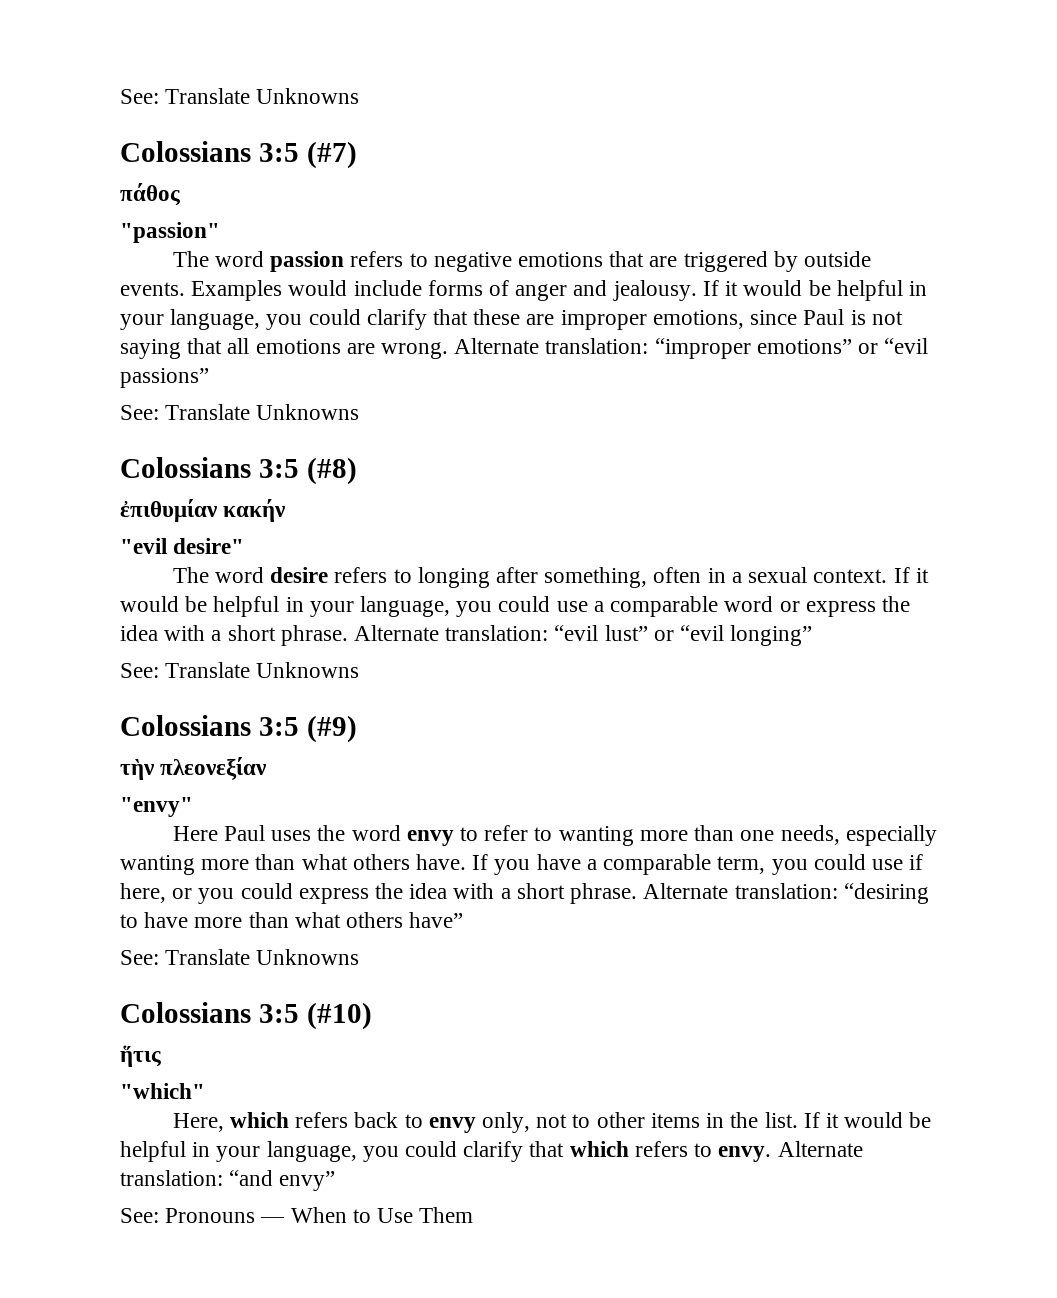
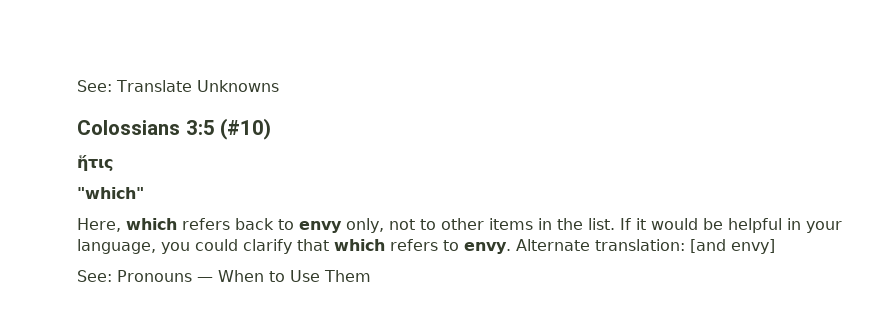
[120,88,360,104] [120,141,357,169] [120,183,180,206] [120,222,220,243] [172,251,872,272] [120,280,927,301] [120,309,903,330] [120,338,929,359] [120,368,209,388] [120,404,360,420] [120,457,357,485] [120,499,286,522] [120,538,245,554] [172,567,929,588] [120,596,910,617] [120,625,813,646] [120,662,360,678] [120,715,357,743] [120,757,267,780] [120,797,193,817] [172,825,937,846] [120,854,924,875] [120,883,929,904] [120,912,464,928] [120,949,360,965] See: Translate Unknowns // Colossians 3:5 (#7) // πάθος // "passion" // The word passion refers to negative emotions that are triggered by outside events. Examples would include forms of anger and jealousy. If it would be helpful in your language, you could clarify that these are improper emotions, since Paul is not saying that all emotions are wrong. Alternate translation: “improper emotions” or “evil passions” // See: Translate Unknowns // Colossians 3:5 (#8) // ἐπιθυμίαν κακήν // "evil desire" // The word desire refers to longing after something, often in a sexual context. If it would be helpful in your language, you could use a comparable word or express the idea with a short phrase. Alternate translation: “evil lust” or “evil longing” // See: Translate Unknowns // Colossians 3:5 (#9) // τὴν πλεονεξίαν // "envy" // Here Paul uses the word envy to refer to wanting more than one needs, especially wanting more than what others have. If you have a comparable term, you could use if here, or you could express the idea with a short phrase. Alternate translation: “desiring to have more than what others have” // See: Translate Unknowns -> [77,80,279,92] See: Translate Unknowns
[229,1170,336,1191] “and envy” -> [690,239,775,254] [and envy]

